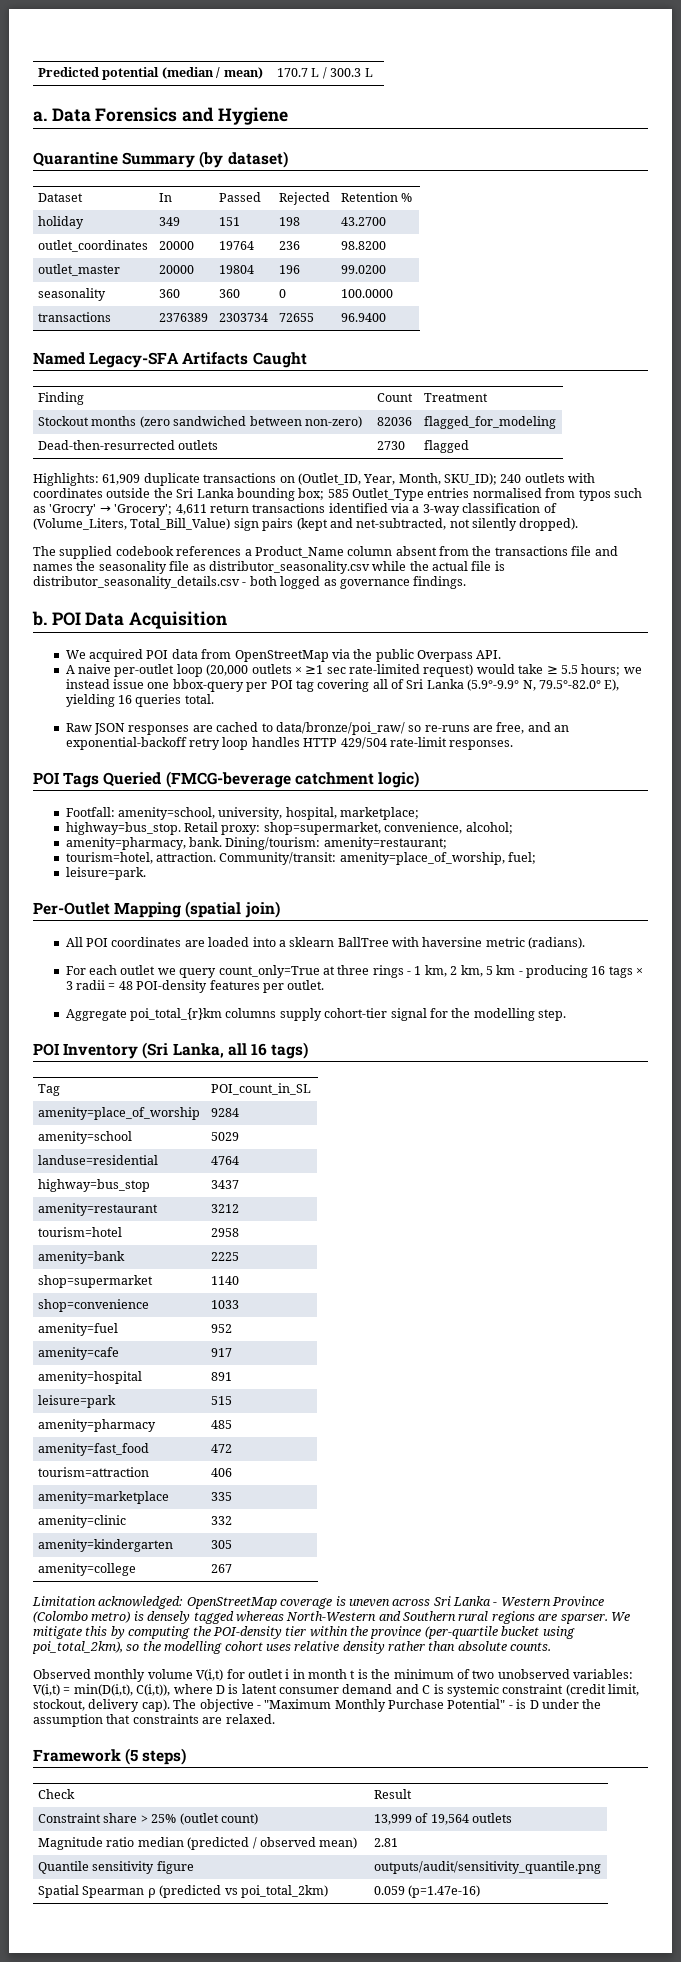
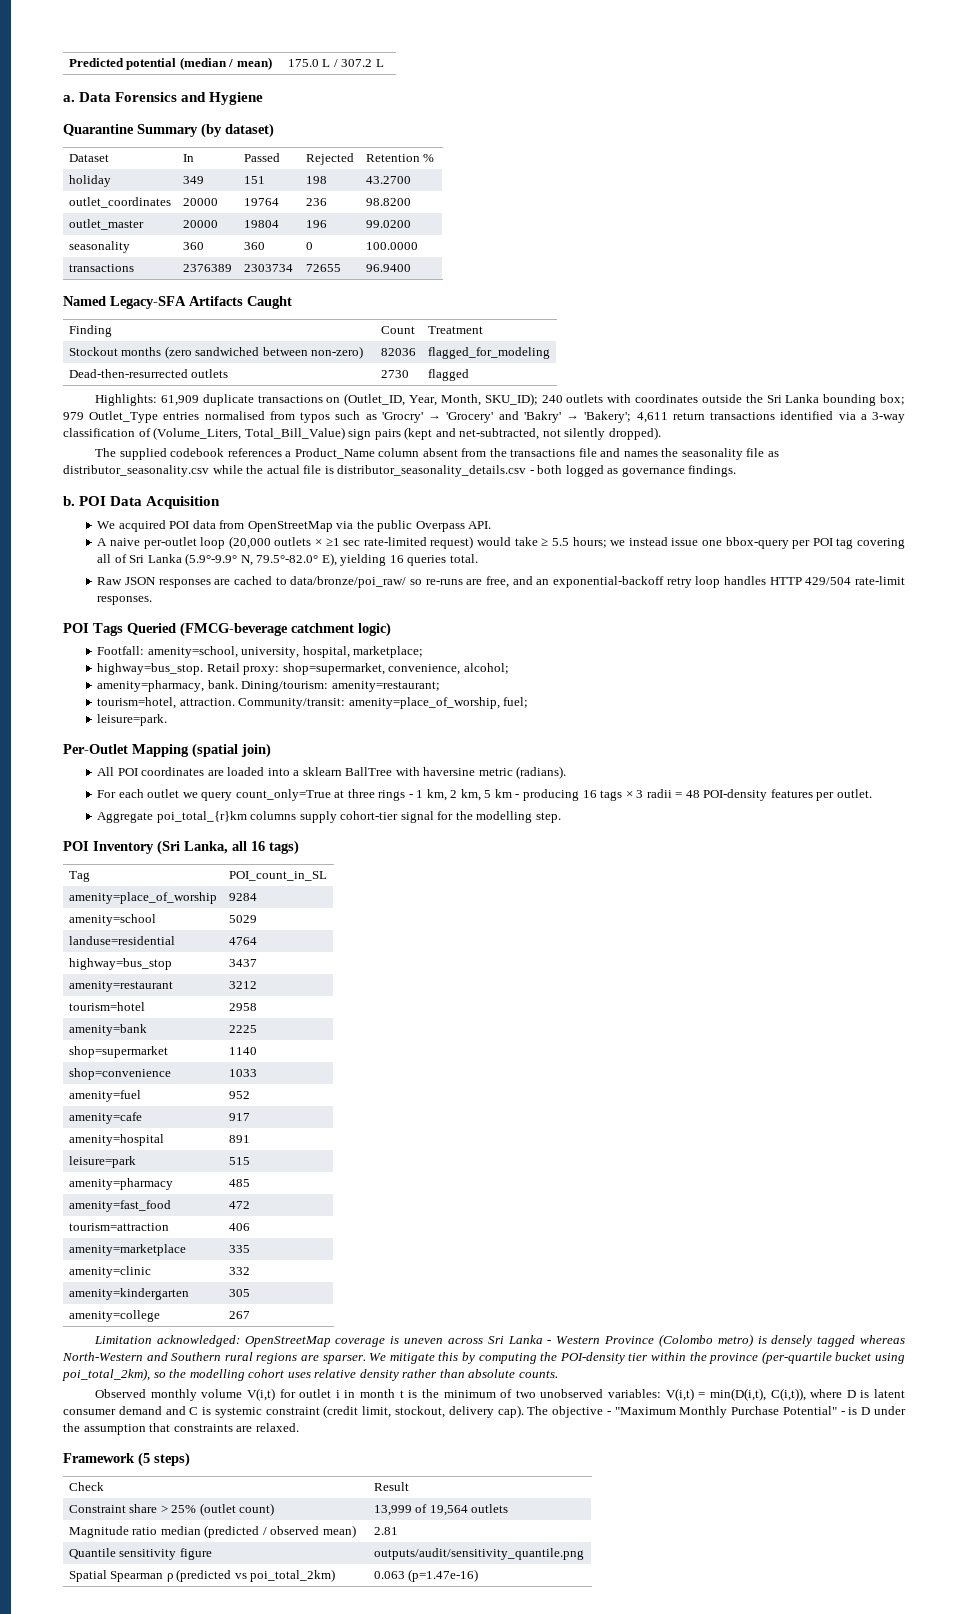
[277,68,309,77] 170.7 -> [287,59,319,67] 175.0
[330,68,362,77] 300.3 -> [341,59,373,67] 307.2
[327,489,349,498] 585 -> [63,412,84,420] 979
[114,504,173,516] 'Grocery'; -> [446,411,632,423] 'Grocery' and 'Bakry' → 'Bakery';
[374,1886,406,1895] 0.059 -> [373,1571,405,1579] 0.063

